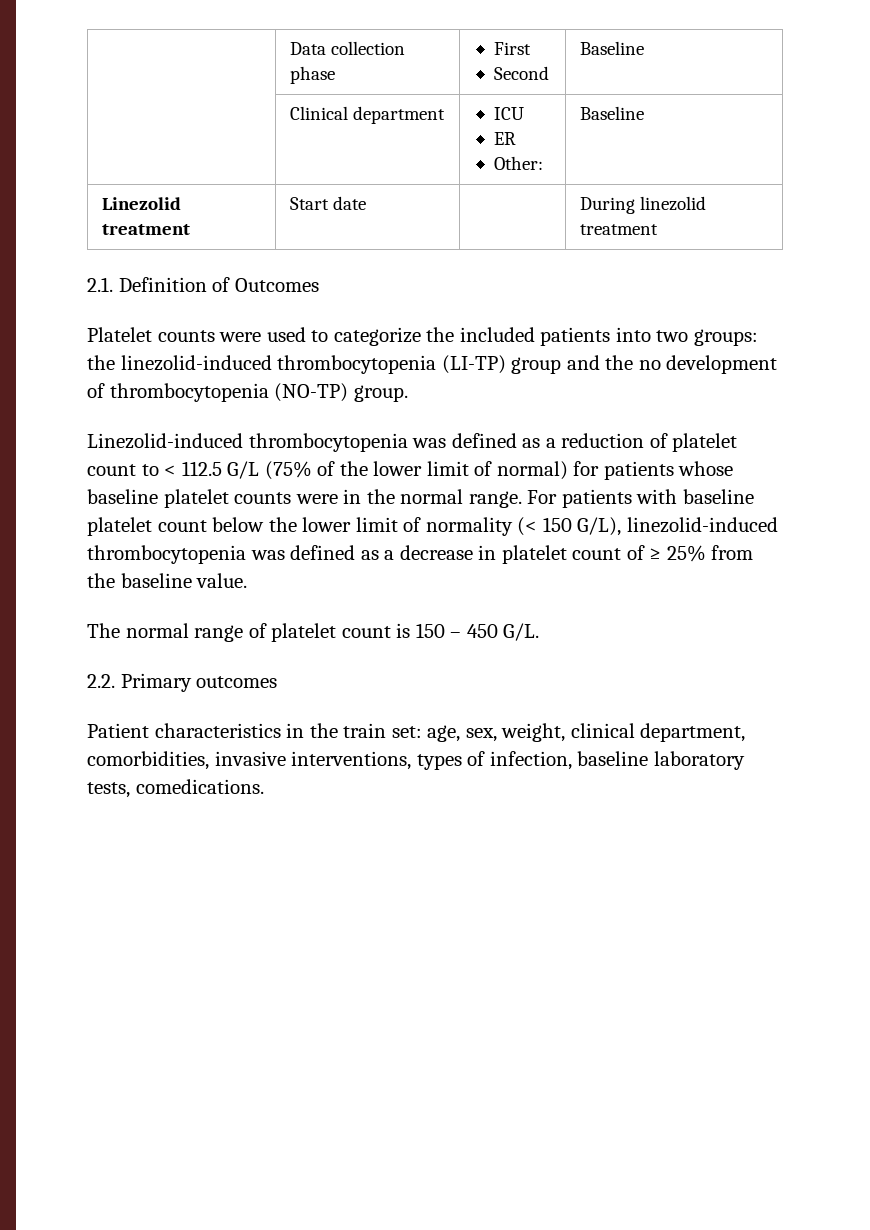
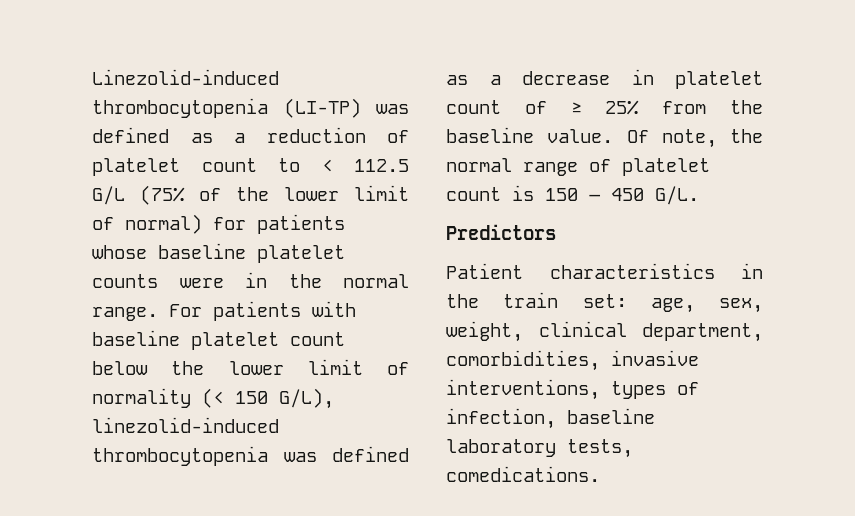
[289,41,405,55] [289,66,335,84] [494,42,532,55] [494,66,550,80] [579,41,644,55] [289,106,445,124] [494,107,525,120] [494,132,517,145] [494,156,544,170] [579,106,644,120] [101,197,181,210] [101,224,190,235] [289,196,366,210] [579,196,706,214] [579,224,658,235] [87,277,319,292] [87,327,758,346] [87,355,778,374] [87,383,408,402] [87,433,408,452] | Data collection phase | First // Second | Baseline // | Clinical department | ICU // ER // Other: | Baseline // Linezolid treatment | Start date | | During linezolid treatment // 2.1. Definition of Outcomes // Platelet counts were used to categorize the included patients into two groups: the linezolid-induced thrombocytopenia (LI-TP) group and the no development of thrombocytopenia (NO-TP) group. // Linezolid-induced thrombocytopenia -> [92,69,279,85] [92,98,361,118] Linezolid-induced thrombocytopenia (LI-TP)
[87,623,120,638] // The -> [626,129,763,148] Of note, the
[87,673,278,692] 2.2. Primary outcomes -> [446,224,556,240] Predictors

